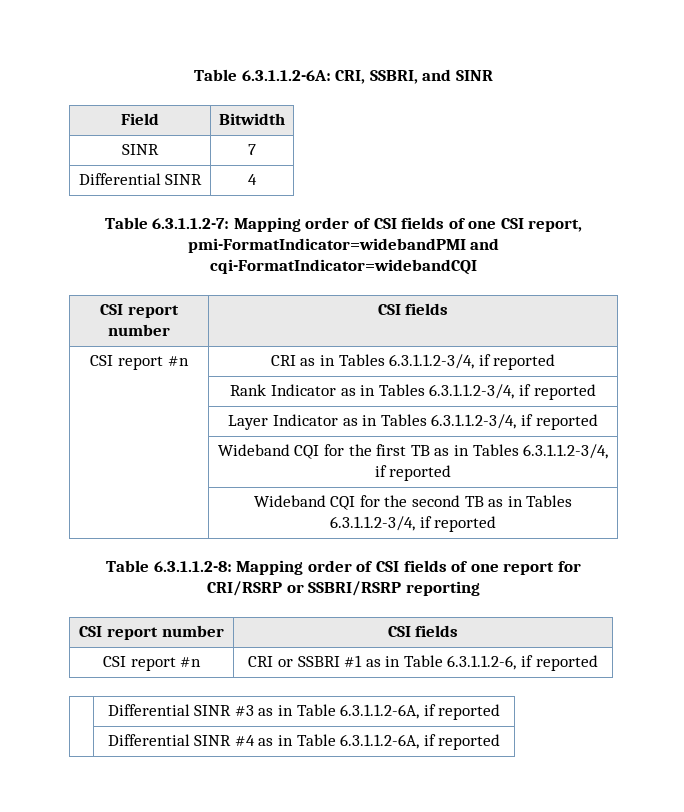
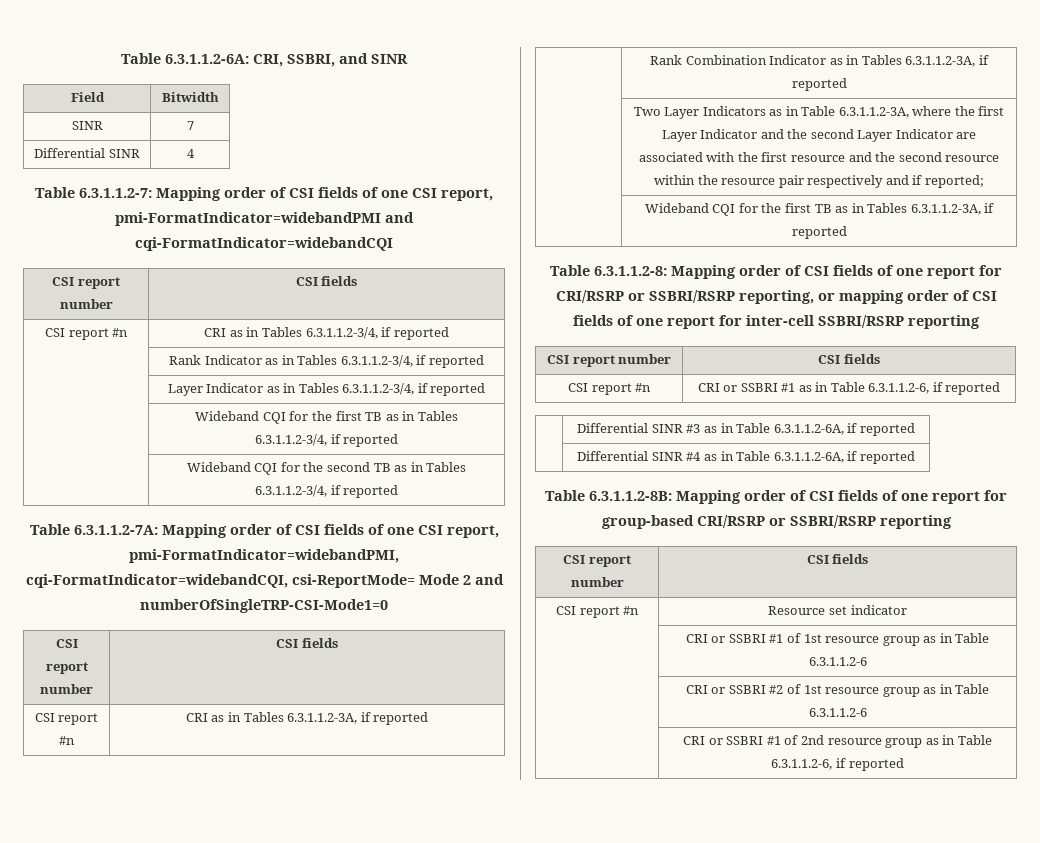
(497, 524) none -> [29,524,499,538] [129,549,399,563] [25,574,504,588] [140,599,388,613] [55,639,78,648] [45,662,88,674] [40,684,93,694] [276,638,338,648] [34,713,99,725] [59,736,75,745] [185,712,429,725] [650,55,989,67] [791,78,847,91] [633,106,1005,119] [661,129,977,142] [638,152,1000,162] [654,175,984,188] [644,203,995,216] [791,226,847,239] // Table 6.3.1.1.2-7A: Mapping order of CSI fields of one CSI report, pmi-FormatIndicator=widebandPMI, cqi-FormatIndicator=widebandCQI, csi-ReportMode= Mode 2 and numberOfSingleTRP-CSI-Mode1=0 // CSI report number | CSI fields // CSI report #n | CRI as in Tables 6.3.1.1.2-3A, if reported // | Rank Combination Indicator as in Tables 6.3.1.1.2-3A, if reported // | Two Layer Indicators as in Table 6.3.1.1.2-3A, where the first Layer Indicator and the second Layer Indicator are associated with the first resource and the second resource within the resource pair respectively and if reported; // | Wideband CQI for the first TB as in Tables 6.3.1.1.2-3A, if reported
(402, 588) none -> [738,290,997,304] [573,315,904,329] reporting, or mapping order of CSI fields of one report for inter-cell SSBRI/RSRP
(501, 742) none -> [545,490,1007,504] [601,515,952,529] [563,555,631,567] [570,577,624,587] [806,554,869,564] [555,606,640,618] [768,605,907,615] [685,633,990,646] [808,657,867,666] [685,684,990,697] [808,708,867,717] [683,735,992,748] [771,758,904,771] // Table 6.3.1.1.2-8B: Mapping order of CSI fields of one report for group-based CRI/RSRP or SSBRI/RSRP reporting // CSI report number | CSI fields // CSI report #n | Resource set indicator // | CRI or SSBRI #1 of 1st resource group as in Table 6.3.1.1.2-6 // | CRI or SSBRI #2 of 1st resource group as in Table 6.3.1.1.2-6 // | CRI or SSBRI #1 of 2nd resource group as in Table 6.3.1.1.2-6, if reported

